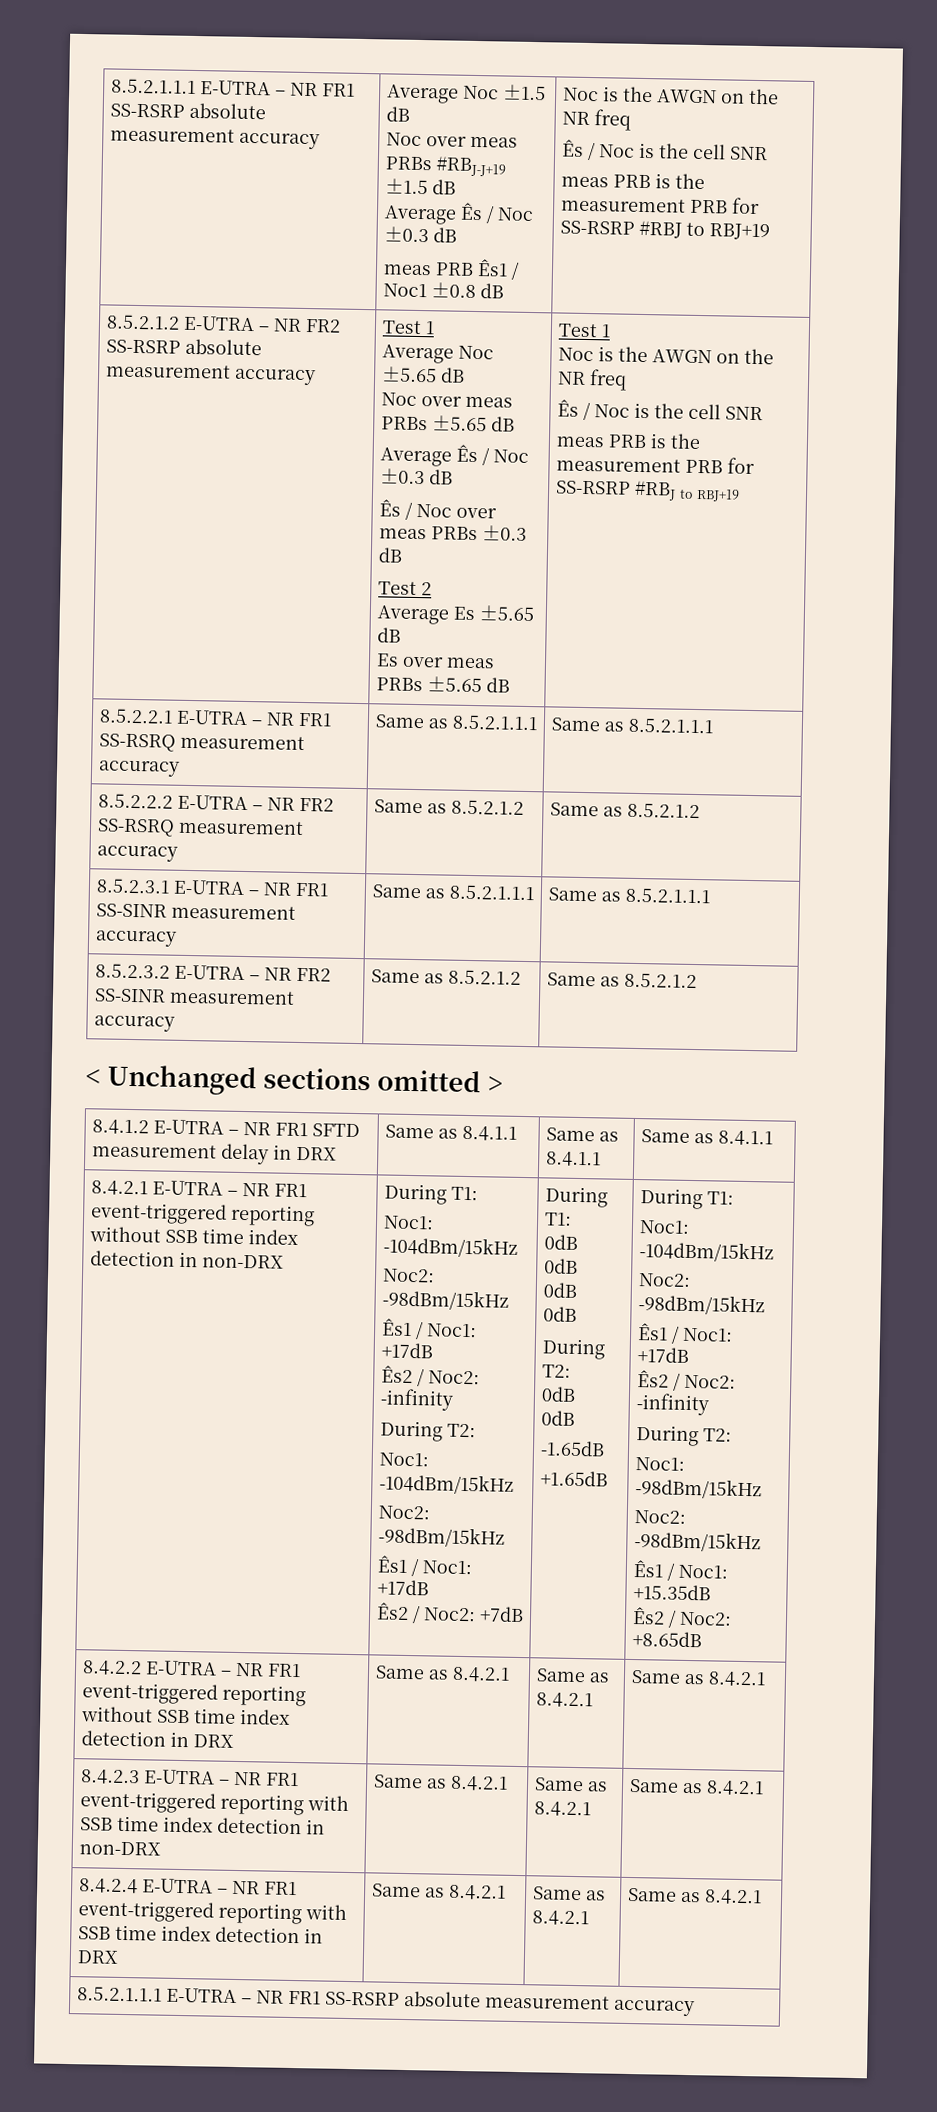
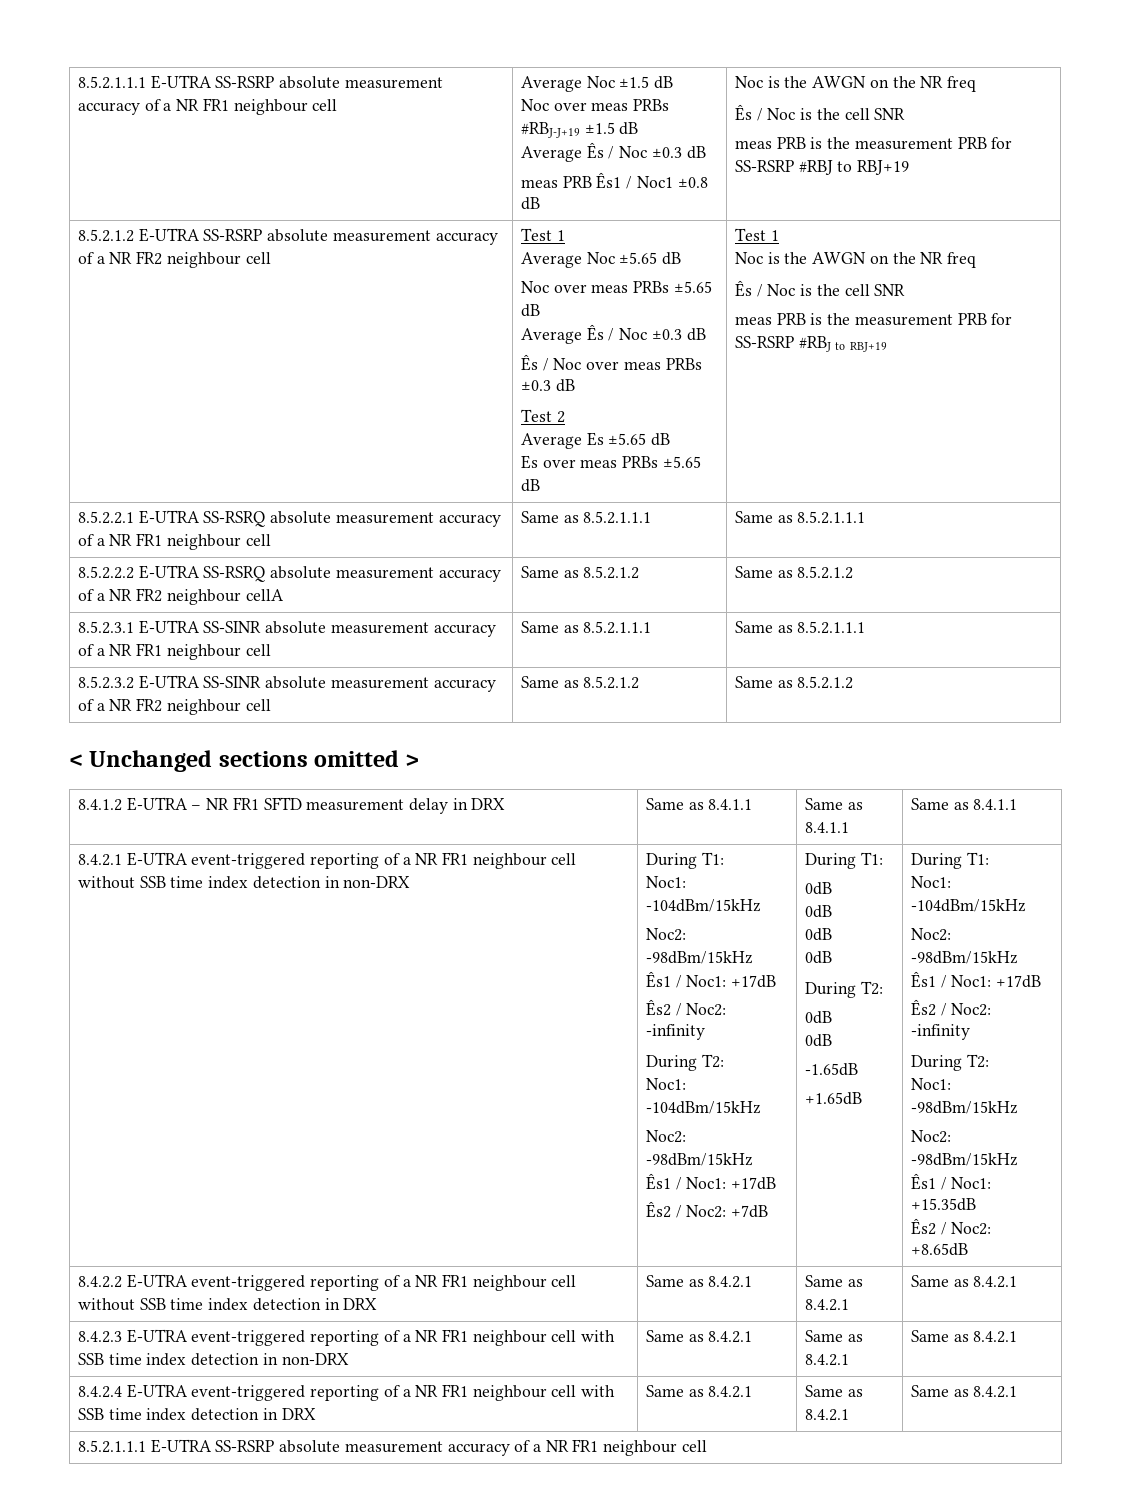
[110,78,355,97] [109,102,266,120] [109,127,320,150] 8.5.2.1.1.1 E-UTRA – NR FR1 SS-RSRP absolute measurement accuracy -> [77,75,443,89] [77,98,338,115] 8.5.2.1.1.1 E-UTRA SS-RSRP absolute measurement accuracy of a NR FR1 neighbour cell
[257,318,341,333] [105,338,262,356] [105,363,316,386] – NR FR2 SS-RSRP absolute measurement accuracy -> [203,229,498,245] [77,251,271,268] SS-RSRP absolute measurement accuracy of a NR FR2 neighbour cell
[250,712,332,727] [98,733,305,752] [97,760,180,777] – NR FR1 SS-RSRQ measurement accuracy -> [203,511,501,527] [77,533,271,550] SS-RSRQ absolute measurement accuracy of a NR FR1 neighbour cell
[251,797,334,812] [96,818,304,837] [96,845,178,862] – NR FR2 SS-RSRQ measurement accuracy -> [203,566,501,582] [77,588,284,605] SS-RSRQ absolute measurement accuracy of a NR FR2 neighbour cellA
[247,882,329,897] [95,903,296,920] [94,930,177,947] – NR FR1 SS-SINR measurement accuracy -> [203,621,496,637] [77,643,271,660] SS-SINR absolute measurement accuracy of a NR FR1 neighbour cell
[248,967,331,982] [93,988,295,1005] [93,1015,175,1032] – NR FR2 SS-SINR measurement accuracy -> [203,676,496,692] [77,698,271,715] SS-SINR absolute measurement accuracy of a NR FR2 neighbour cell
[226,1182,307,1198] [89,1202,315,1227] – NR FR1 event-triggered reporting -> [191,852,577,869] event-triggered reporting of a NR FR1 neighbour cell
[219,1662,301,1678] [81,1682,306,1707] – NR FR1 event-triggered reporting -> [191,1274,577,1291] event-triggered reporting of a NR FR1 neighbour cell
[217,1771,299,1787] [79,1791,304,1816] – NR FR1 event-triggered reporting -> [191,1329,577,1346] event-triggered reporting of a NR FR1 neighbour cell
[216,1880,297,1896] [77,1900,302,1925] – NR FR1 event-triggered reporting -> [191,1384,577,1401] event-triggered reporting of a NR FR1 neighbour cell
[240,1990,695,2017] – NR FR1 SS-RSRP absolute measurement accuracy -> [215,1439,707,1456] SS-RSRP absolute measurement accuracy of a NR FR1 neighbour cell

